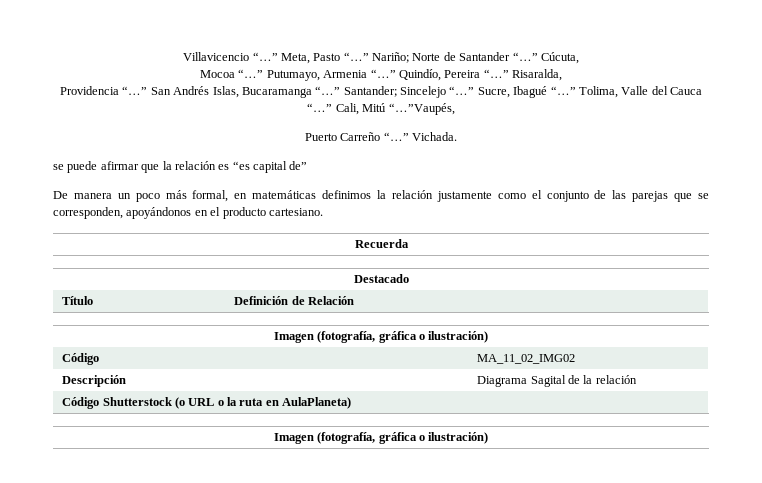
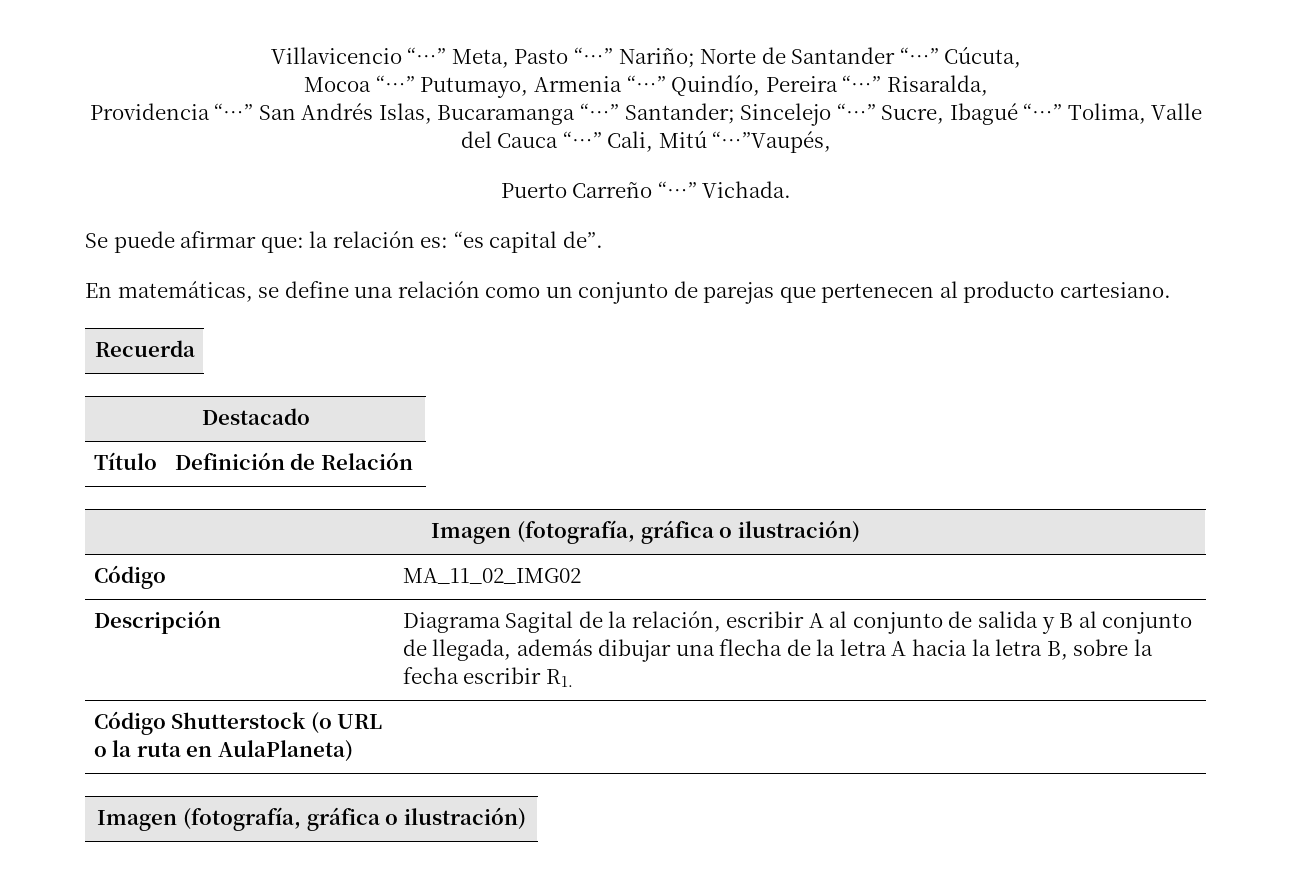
[53,164,64,170] se -> [85,233,108,248] Se
[141,161,230,173] que la relación es -> [260,231,449,253] que: la relación es:
[289,161,308,170] [53,190,627,202] de” // De manera un poco más formal, en matemáticas definimos la relación justamente como el conjunto de las -> [562,231,603,248] [85,281,698,304] de”. // En matemáticas, se define una relación como un conjunto de
[698,193,710,199] [53,207,221,219] se corresponden, apoyándonos en el -> [821,281,958,303] pertenecen al
[595,375,637,384] relación -> [631,611,1193,634] [402,639,1153,662] [402,667,573,687] relación, escribir A al conjunto de salida y B al conjunto de llegada, además dibujar una flecha de la letra A hacia la letra B, sobre la fecha escribir R1.

